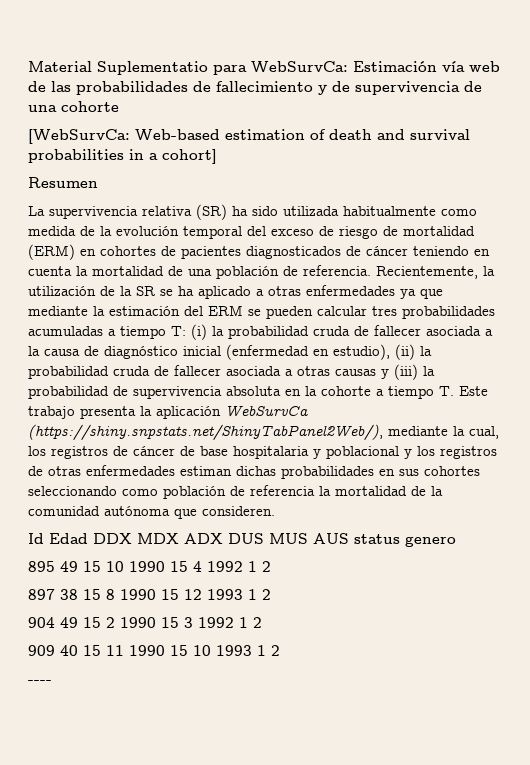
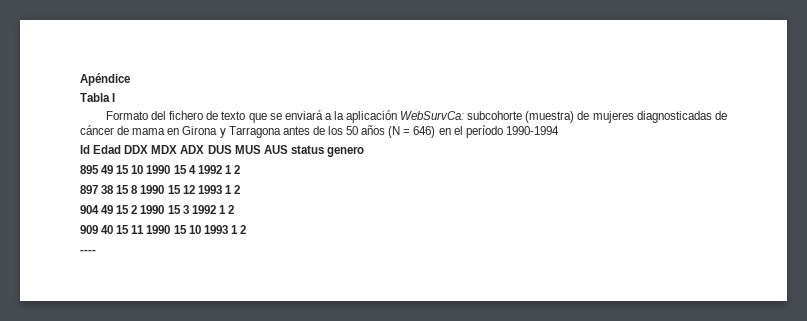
[28,61,500,75] [28,81,482,95] [28,101,119,112] [28,129,470,144] [28,149,217,164] [28,177,98,188] [28,204,477,220] [28,226,475,239] [28,244,490,260] [28,265,495,279] [28,285,443,299] [28,305,495,319] [28,324,493,340] [28,344,432,360] [28,364,435,380] [28,386,488,399] [28,405,308,419] [28,424,499,440] [28,446,497,459] [28,465,480,479] [28,485,443,499] [28,506,275,519] Material Suplementatio para WebSurvCa: Estimación vía web de las probabilidades de fallecimiento y de supervivencia de una cohorte // [WebSurvCa: Web-based estimation of death and survival probabilities in a cohort] // Resumen // La supervivencia relativa (SR) ha sido utilizada habitualmente como medida de la evolución temporal del exceso de riesgo de mortalidad (ERM) en cohortes de pacientes diagnosticados de cáncer teniendo en cuenta la mortalidad de una población de referencia. Recientemente, la utilización de la SR se ha aplicado a otras enfermedades ya que mediante la estimación del ERM se pueden calcular tres probabilidades acumuladas a tiempo T: (i) la probabilidad cruda de fallecer asociada a la causa de diagnóstico inicial (enfermedad en estudio), (ii) la probabilidad cruda de fallecer asociada a otras causas y (iii) la probabilidad de supervivencia absoluta en la cohorte a tiempo T. Este trabajo presenta la aplicación WebSurvCa (https://shiny.snpstats.net/ShinyTabPanel2Web/), mediante la cual, los registros de cáncer de base hospitalaria y poblacional y los registros de otras enfermedades estiman dichas probabilidades en sus cohortes seleccionando como población de referencia la mortalidad de la comunidad autónoma que consideren. -> [80,73,130,86] [80,93,116,102] [105,110,727,123] [80,125,559,138] Apéndice // Tabla I // Formato del fichero de texto que se enviará a la aplicación WebSurvCa: subcohorte (muestra) de mujeres diagnosticadas de cáncer de mama en Girona y Tarragona antes de los 50 años (N = 646) en el período 1990-1994

